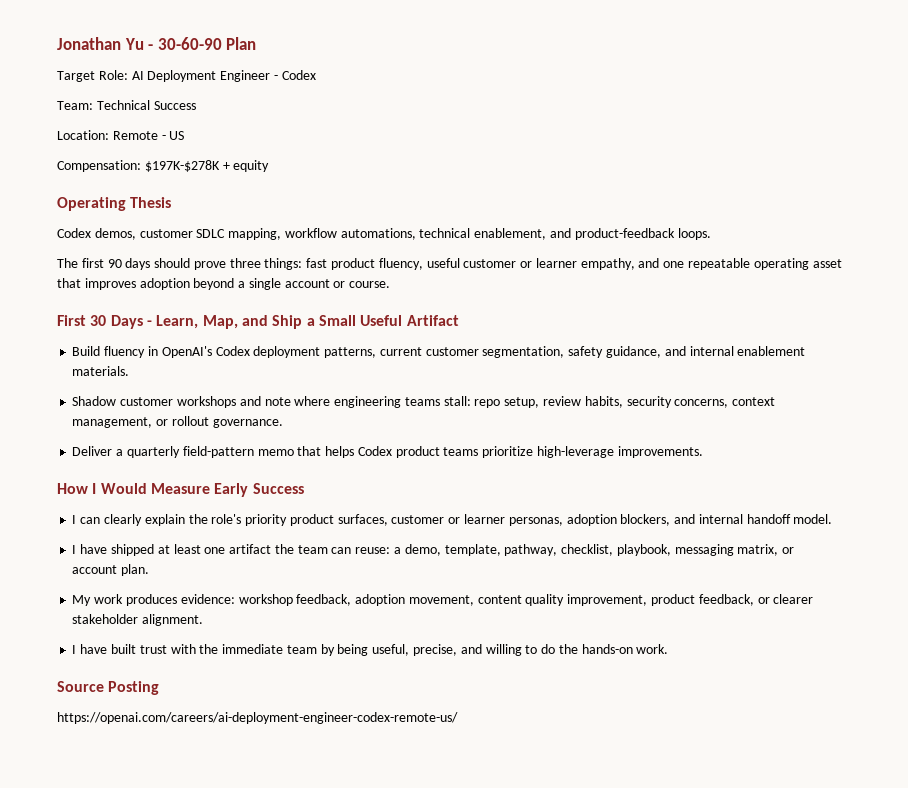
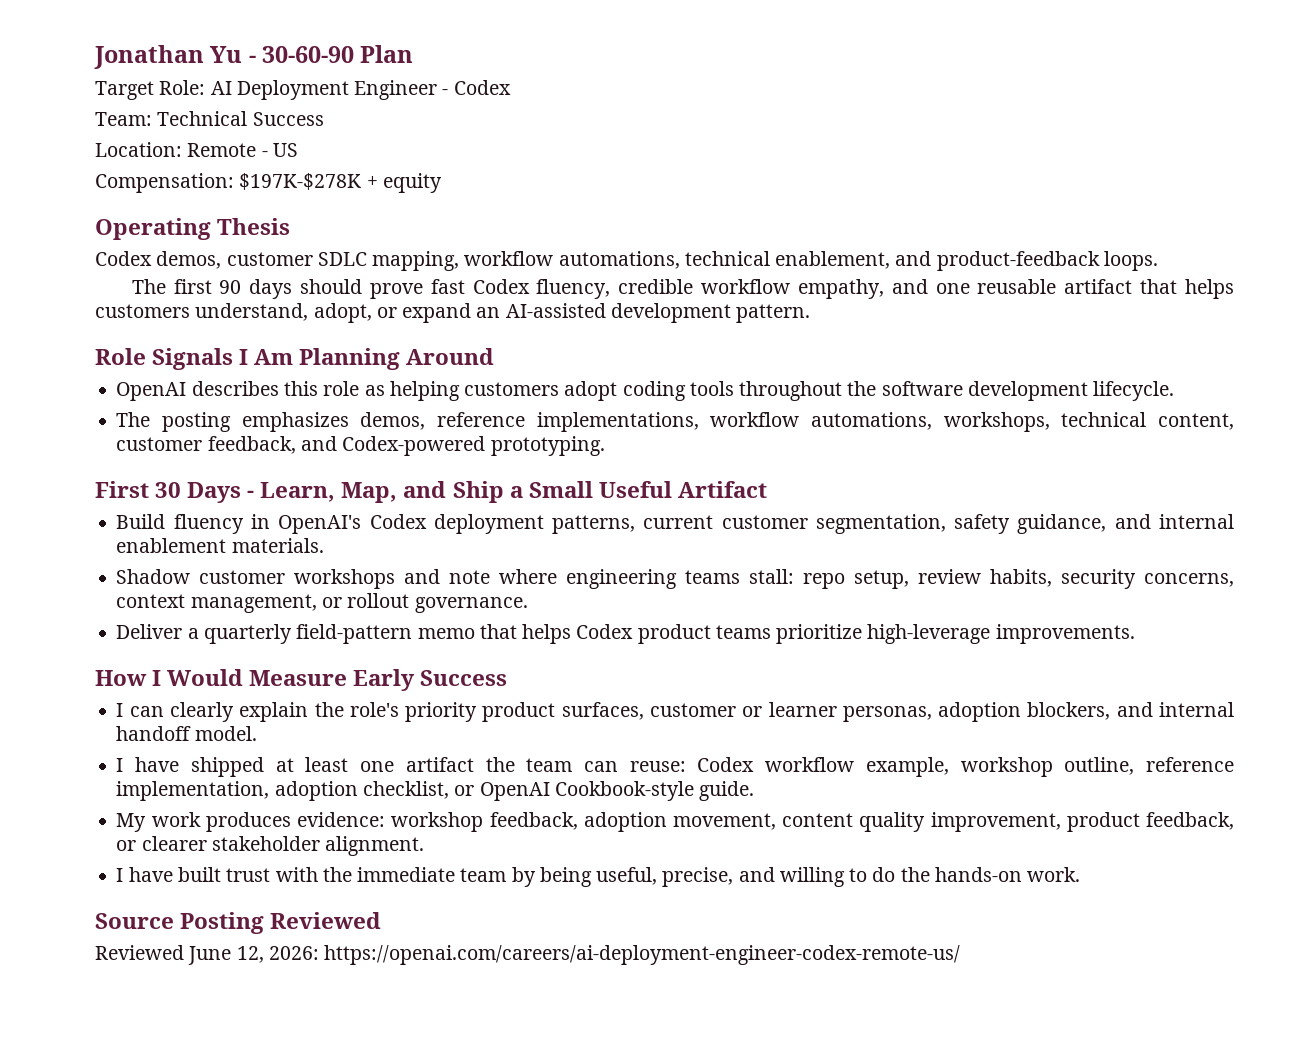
[229,258,842,270] [57,278,391,290] three things: fast product fluency, useful customer or learner empathy, and one repeatable operating asset that improves adoption beyond a single account or course. -> [430,279,1234,299] [95,303,811,323] [95,348,495,370] [116,381,1175,401] [116,412,1234,432] [116,436,605,456] fast Codex fluency, credible workflow empathy, and one reusable artifact that helps customers understand, adopt, or expand an AI-assisted development pattern. // Role Signals I Am Planning Around // OpenAI describes this role as helping customers adopt coding tools throughout the software development lifecycle. // The posting emphasizes demos, reference implementations, workflow automations, workshops, technical content, customer feedback, and Codex-powered prototyping.
[393,544,795,556] [72,564,150,576] a demo, template, pathway, checklist, playbook, messaging matrix, or account plan. -> [697,757,1234,777] [116,781,755,801] Codex workflow example, workshop outline, reference implementation, adoption checklist, or OpenAI Cookbook-style guide.
(160, 688) // -> [270,912,382,929] [95,945,319,965] Reviewed // Reviewed June 12, 2026:

